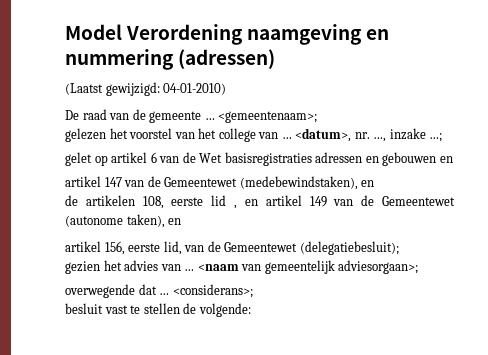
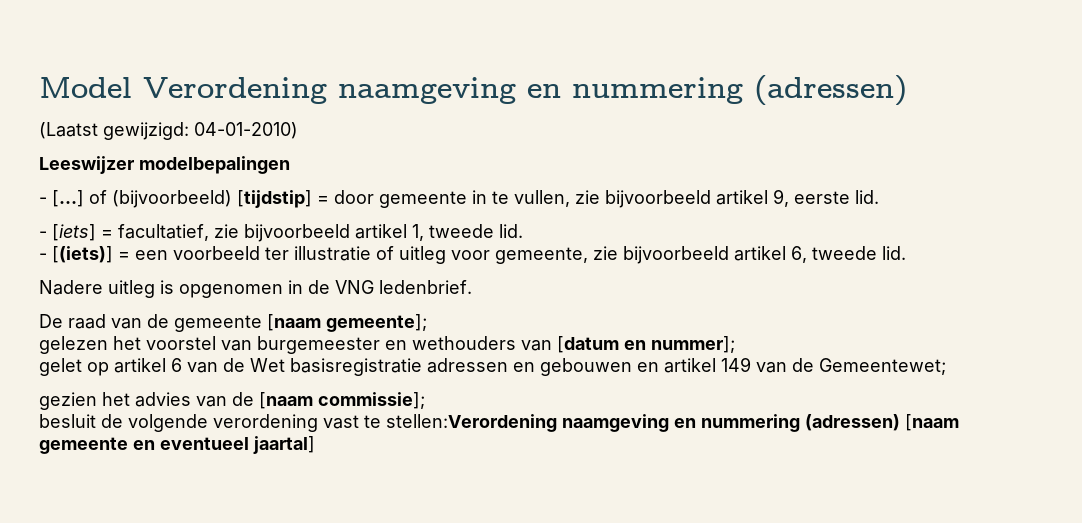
(227, 89) none -> [39,156,290,174] [39,189,879,208] [39,224,523,242] [39,246,906,264] [39,280,472,298] // Leeswijzer modelbepalingen // - […] of (bijvoorbeeld) [tijdstip] = door gemeente in te vullen, zie bijvoorbeeld artikel 9, eerste lid. // - [iets] = facultatief, zie bijvoorbeeld artikel 1, tweede lid. // - [(iets)] = een voorbeeld ter illustratie of uitleg voor gemeente, zie bijvoorbeeld artikel 6, tweede lid. // Nadere uitleg is opgenomen in de VNG ledenbrief.
[204,111,318,123] … <gemeentenaam>; -> [267,314,427,332] [naam gemeente];
[198,128,443,142] het college van … <datum>, nr. …, inzake …; -> [257,336,735,354] burgemeester en wethouders van [datum en nummer];
[224,152,312,166] basisregistraties -> [290,358,422,376] basisregistratie
[65,176,375,190] [65,195,455,209] [65,214,182,228] [65,241,399,255] [65,260,419,274] [65,284,253,298] [65,303,251,317] // artikel 147 van de Gemeentewet (medebewindstaken), en // de artikelen 108, eerste lid , en artikel 149 van de Gemeentewet (autonome taken), en // artikel 156, eerste lid, van de Gemeentewet (delegatiebesluit); // gezien het advies van … <naam van gemeentelijk adviesorgaan>; // overwegende dat … <considerans>; // besluit vast te stellen de volgende: -> [664,357,946,375] [39,392,425,410] [39,414,959,432] [39,436,315,454] artikel 149 van de Gemeentewet; // gezien het advies van de [naam commissie]; // besluit de volgende verordening vast te stellen:Verordening naamgeving en nummering (adressen) [naam gemeente en eventueel jaartal]

